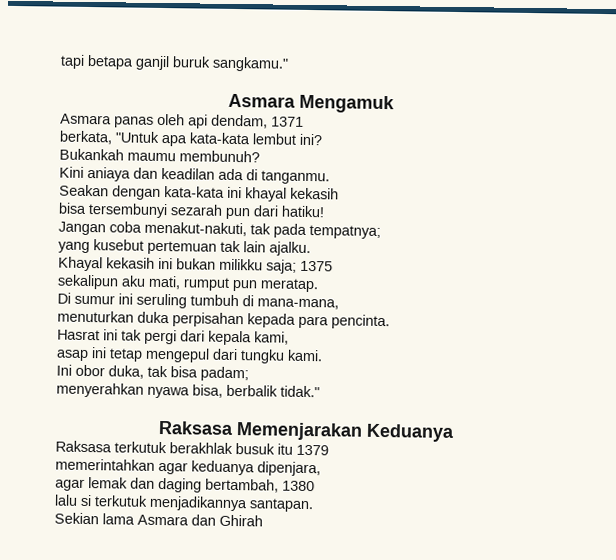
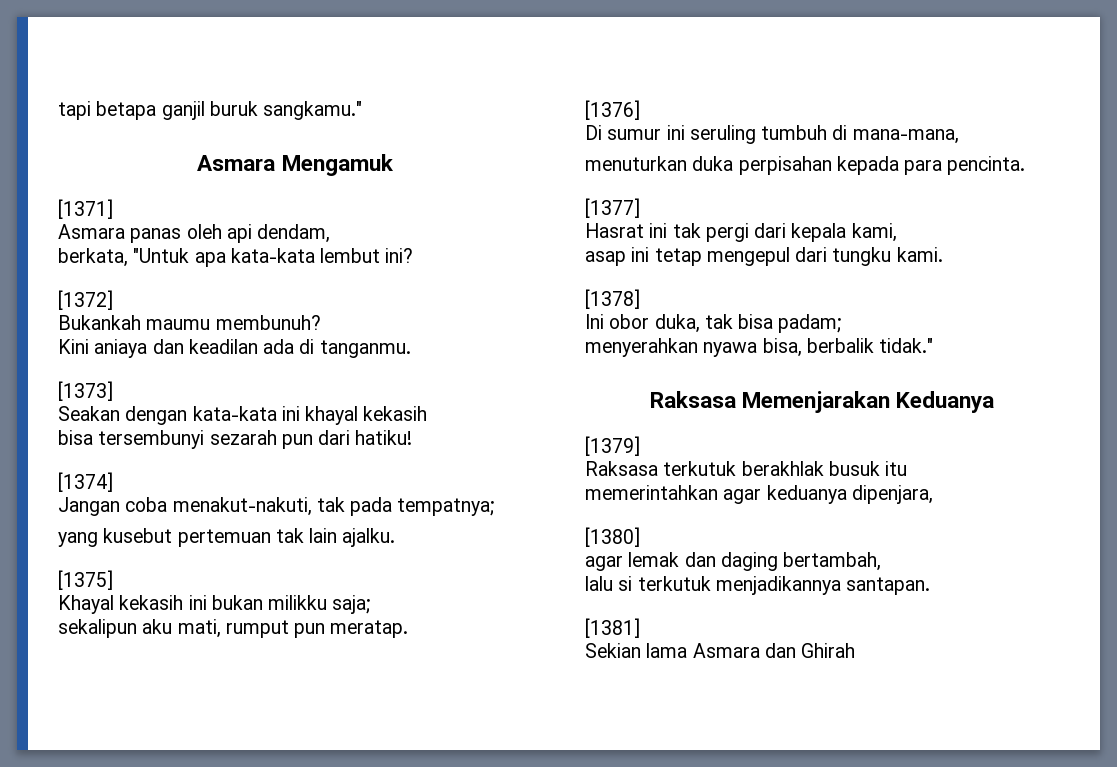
(395, 104) none -> [58,199,113,219] // [1371]
[271,116,304,127] 1371 -> (331, 233) none
(322, 139) none -> [58,290,113,310] // [1372]
(330, 177) none -> [58,381,113,401] // [1373]
(325, 211) none -> [58,472,113,492] // [1374]
(311, 249) none -> [58,570,113,590] // [1375]
[300,260,333,272] 1375 -> (371, 604) none
(319, 285) none -> [585,100,640,120] // [1376]
(390, 322) none -> [585,198,640,218] // [1377]
(323, 355) none -> [585,289,640,309] // [1378]
(455, 432) none -> [585,436,640,456] // [1379]
[296,444,329,456] 1379 -> (908, 468) none
(321, 469) none -> [585,527,640,547] // [1380]
[282,480,315,492] 1380 -> (882, 561) none
(314, 505) none -> [585,618,640,638] // [1381]

